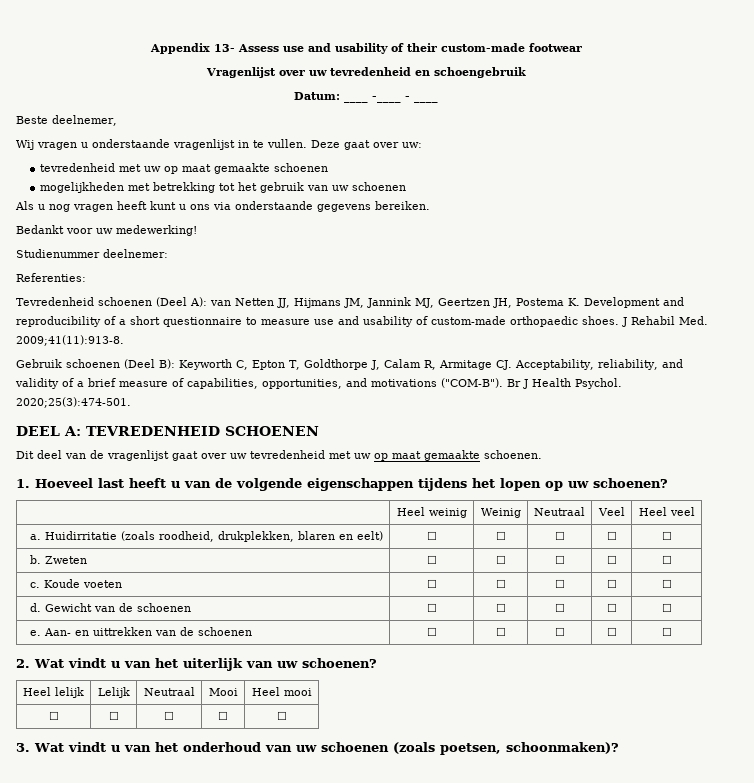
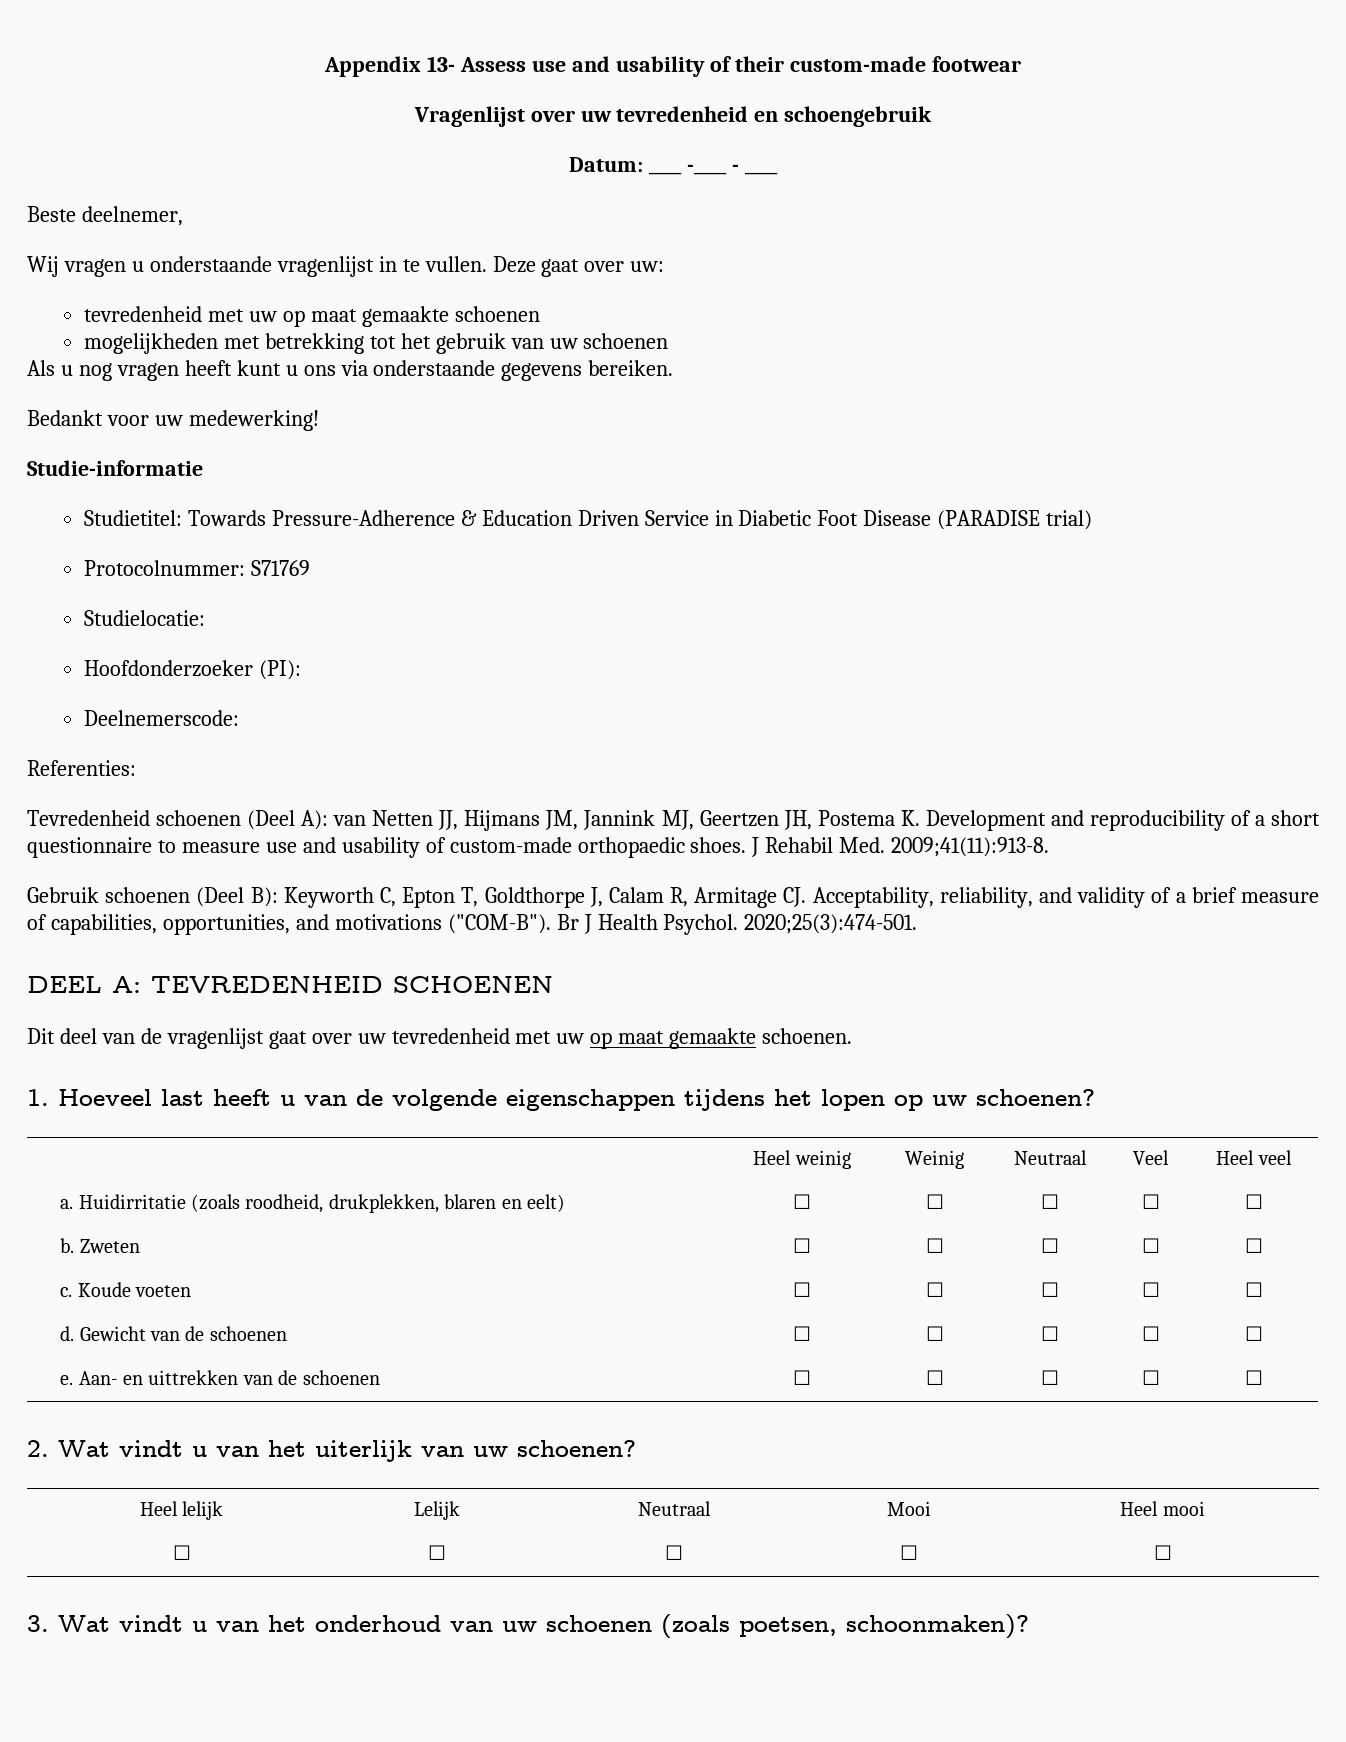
[16,249,168,258] Studienummer deelnemer: -> [27,460,203,476] [83,510,1093,530] [83,560,310,576] [83,610,205,626] [83,660,301,680] [83,710,239,726] Studie-informatie // Studietitel: Towards Pressure-Adherence & Education Driven Service in Diabetic Foot Disease (PARADISE trial) // Protocolnummer: S71769 // Studielocatie: // Hoofdonderzoeker (PI): // Deelnemerscode:

